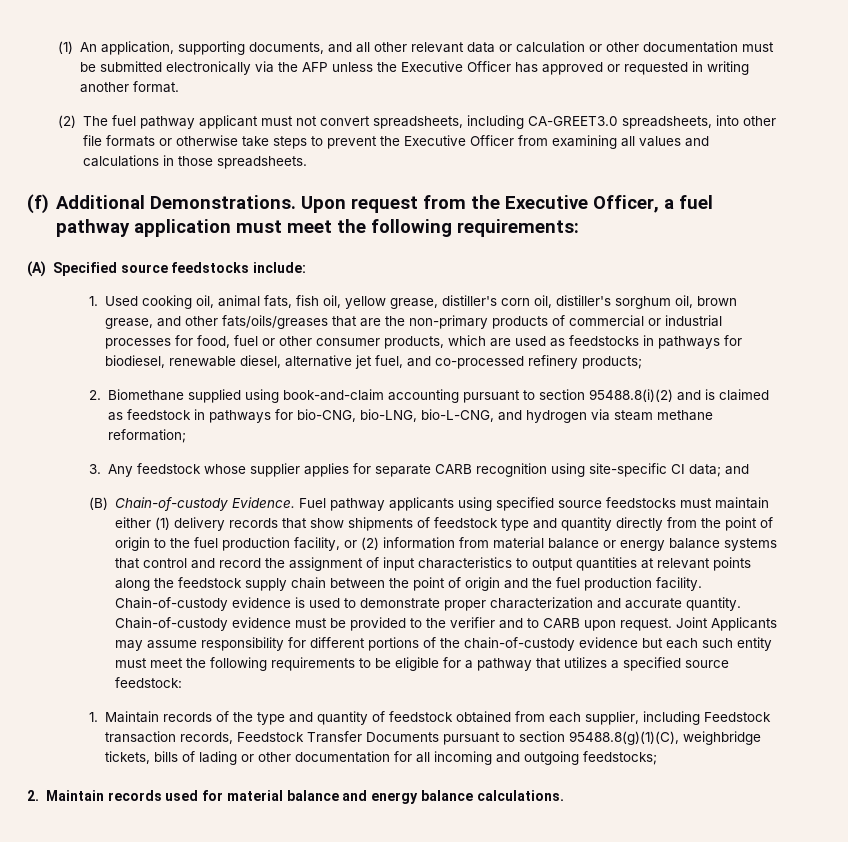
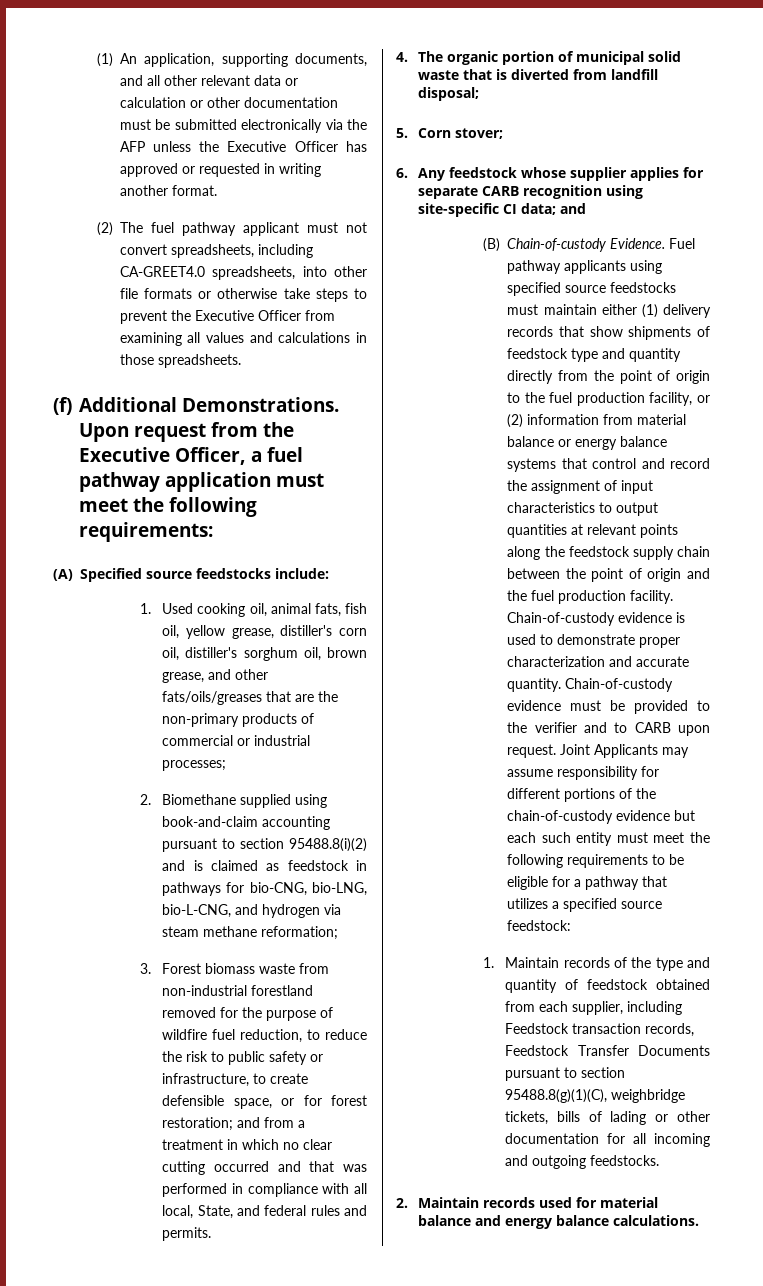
[527,116,618,126] CA-GREET3.0 -> [119,266,205,277] CA-GREET4.0
[104,335,742,349] [104,355,642,369] processes for food, fuel or other consumer products, which are used as feedstocks in pathways for biodiesel, renewable diesel, alternative jet fuel, and co-processed refinery products; -> [162,760,227,771] processes;
(101, 469) none -> [162,963,330,974] [162,985,314,996] [162,1007,334,1021] [162,1029,367,1043] [162,1051,324,1065] [162,1073,309,1087] [162,1095,367,1109] [162,1117,306,1131] [162,1139,333,1150] [162,1161,367,1175] [162,1183,367,1197] [162,1205,367,1219] [162,1227,212,1241] [396,51,681,65] [417,69,658,80] [417,87,479,101] [396,128,503,139] [396,168,408,178] Forest biomass waste from non-industrial forestland removed for the purpose of wildfire fuel reduction, to reduce the risk to public safety or infrastructure, to create defensible space, or for forest restoration; and from a treatment in which no clear cutting occurred and that was performed in compliance with all local, State, and federal rules and permits. // 4. The organic portion of municipal solid waste that is diverted from landfill disposal; // 5. Corn stover; // 6.
[582,751,657,765] feedstocks; -> [590,1155,660,1166] feedstocks.

